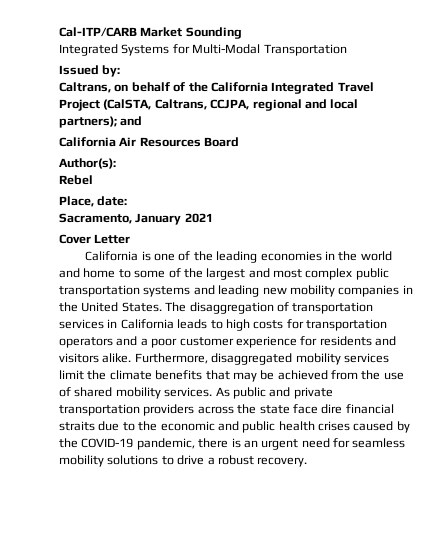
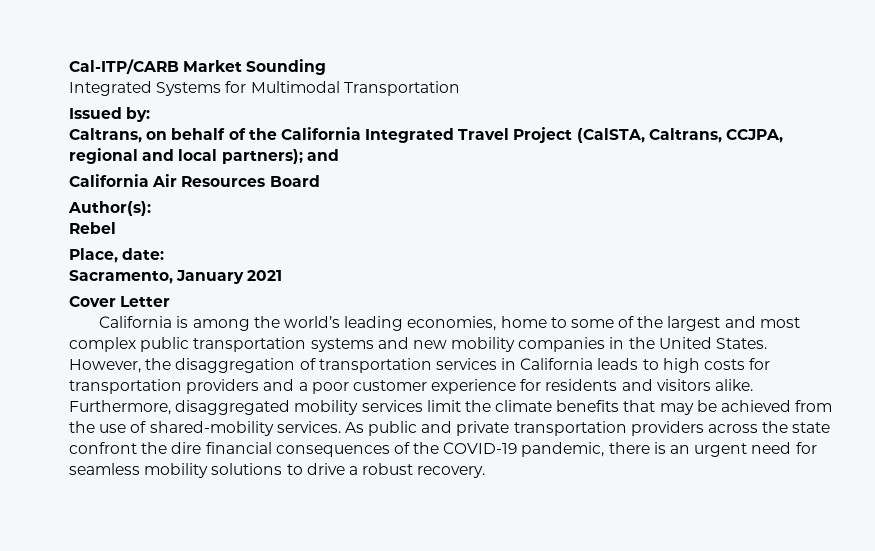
[192,44,261,54] Multi-Modal -> [250,81,340,93] Multimodal
[154,251,392,263] [59,268,80,278] one of the leading economies in the world and -> [192,316,497,331] among the world’s leading economies,
[218,285,260,297] leading -> (409, 343) none
[165,302,187,312] The -> [69,358,172,373] However, the
[59,337,113,348] operators -> [186,379,260,394] providers
[74,387,161,399] shared mobility -> [149,421,274,436] shared-mobility
[292,404,394,414] [59,421,410,433] face dire financial straits due to the economic and public health crises caused by -> [69,442,410,457] confront the dire financial consequences of

